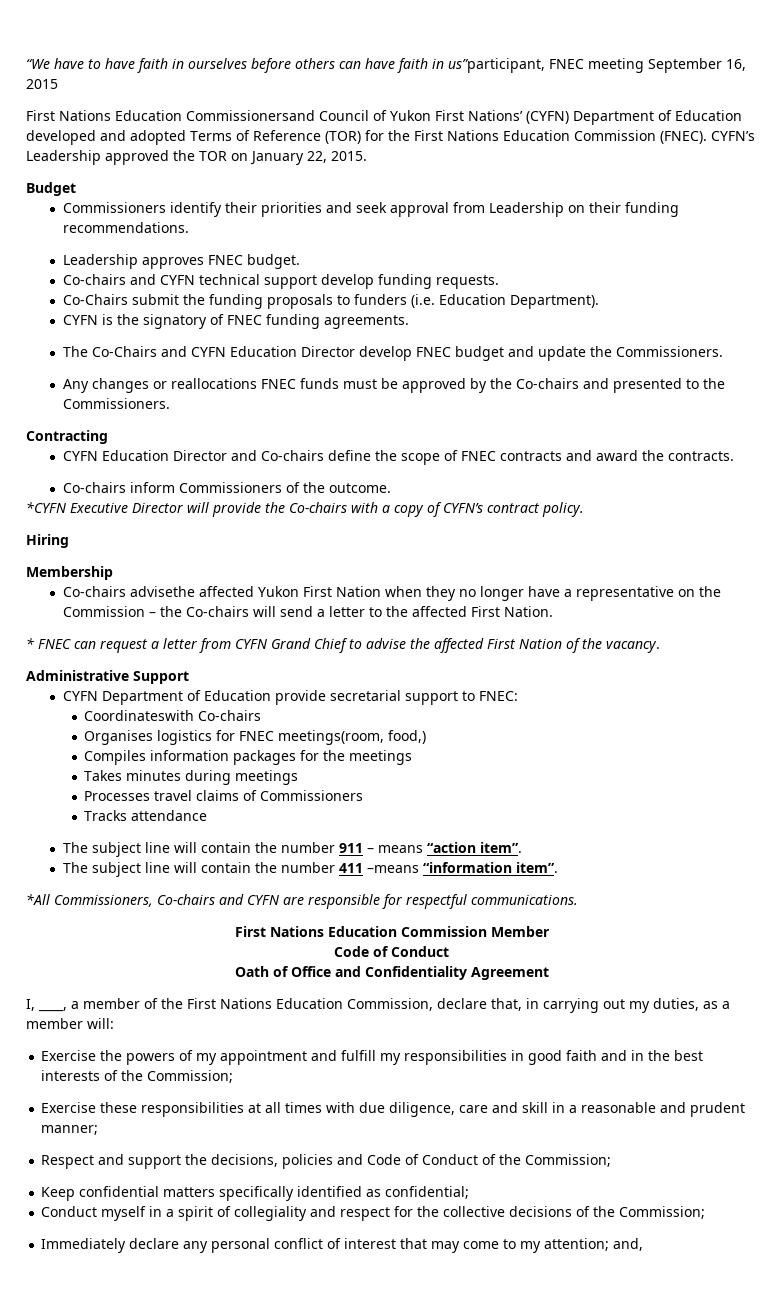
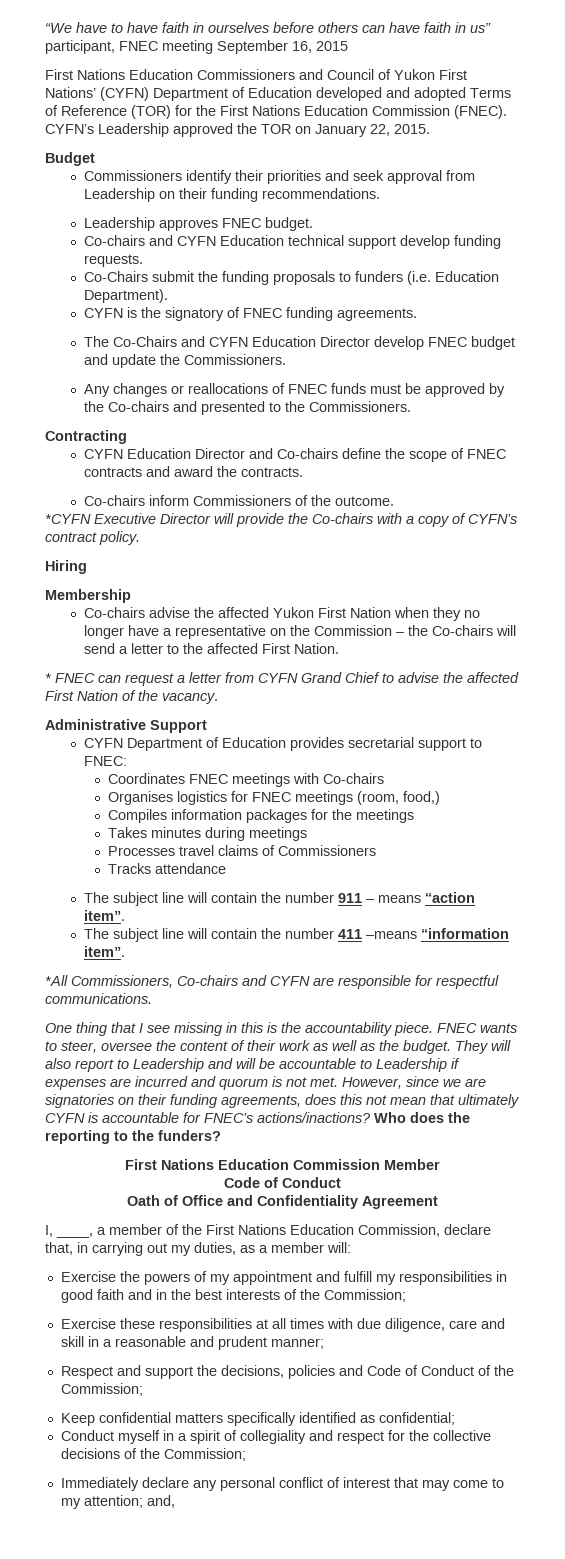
[448,58,545,73] us”participant, -> [470,23,491,33] [45,40,115,54] us” participant,
[186,110,315,121] Commissionersand -> [197,69,323,80] Commissioners and
(195, 280) none -> [220,235,285,246] Education
(257, 383) none -> [272,383,286,394] of
[129,586,195,597] advisethe -> [149,607,215,618] advise the
[274,690,326,705] provide -> [290,737,345,751] provides
[84,710,195,721] Coordinateswith -> [107,773,319,787] Coordinates FNEC meetings with
[278,730,385,745] meetings(room, -> [294,791,399,805] meetings (room,
(578, 900) none -> [45,1022,517,1036] [45,1040,511,1054] [45,1058,460,1072] [45,1076,486,1090] [45,1094,519,1108] [45,1112,470,1123] [45,1130,221,1144] // One thing that I see missing in this is the accountability piece. FNEC wants to steer, oversee the content of their work as well as the budget. They will also report to Leadership and will be accountable to Leadership if expenses are incurred and quorum is not met. However, since we are signatories on their funding agreements, does this not mean that ultimately CYFN is accountable for FNEC’s actions/inactions? Who does the reporting to the funders?

